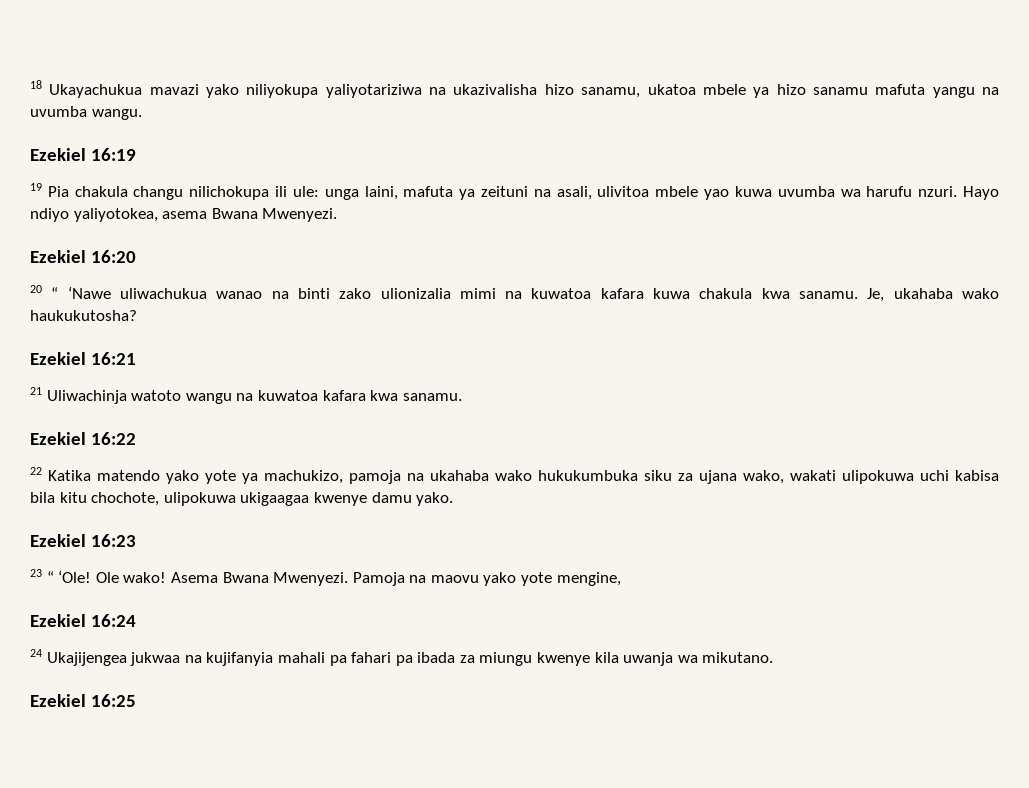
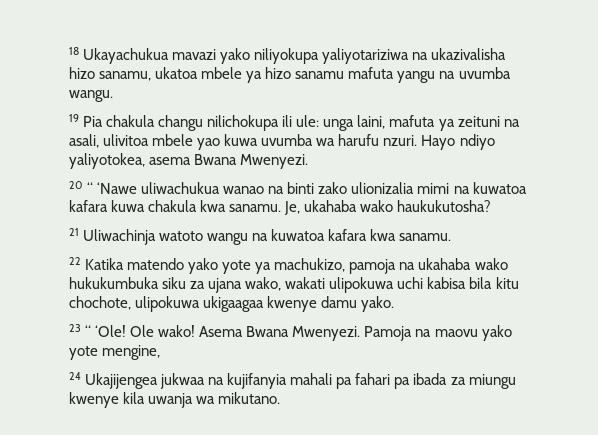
[30,148,136,161] // Ezekiel 16:19 -> (113, 96) none
[30,250,136,263] // Ezekiel 16:20 -> (309, 161) none
[30,352,136,365] // Ezekiel 16:21 -> (492, 206) none
[30,432,136,445] // Ezekiel 16:22 -> (452, 237) none
[30,534,136,547] // Ezekiel 16:23 -> (395, 304) none
[30,614,136,627] // Ezekiel 16:24 -> (161, 352) none
[30,694,136,707] // Ezekiel 16:25 -> (281, 398) none

